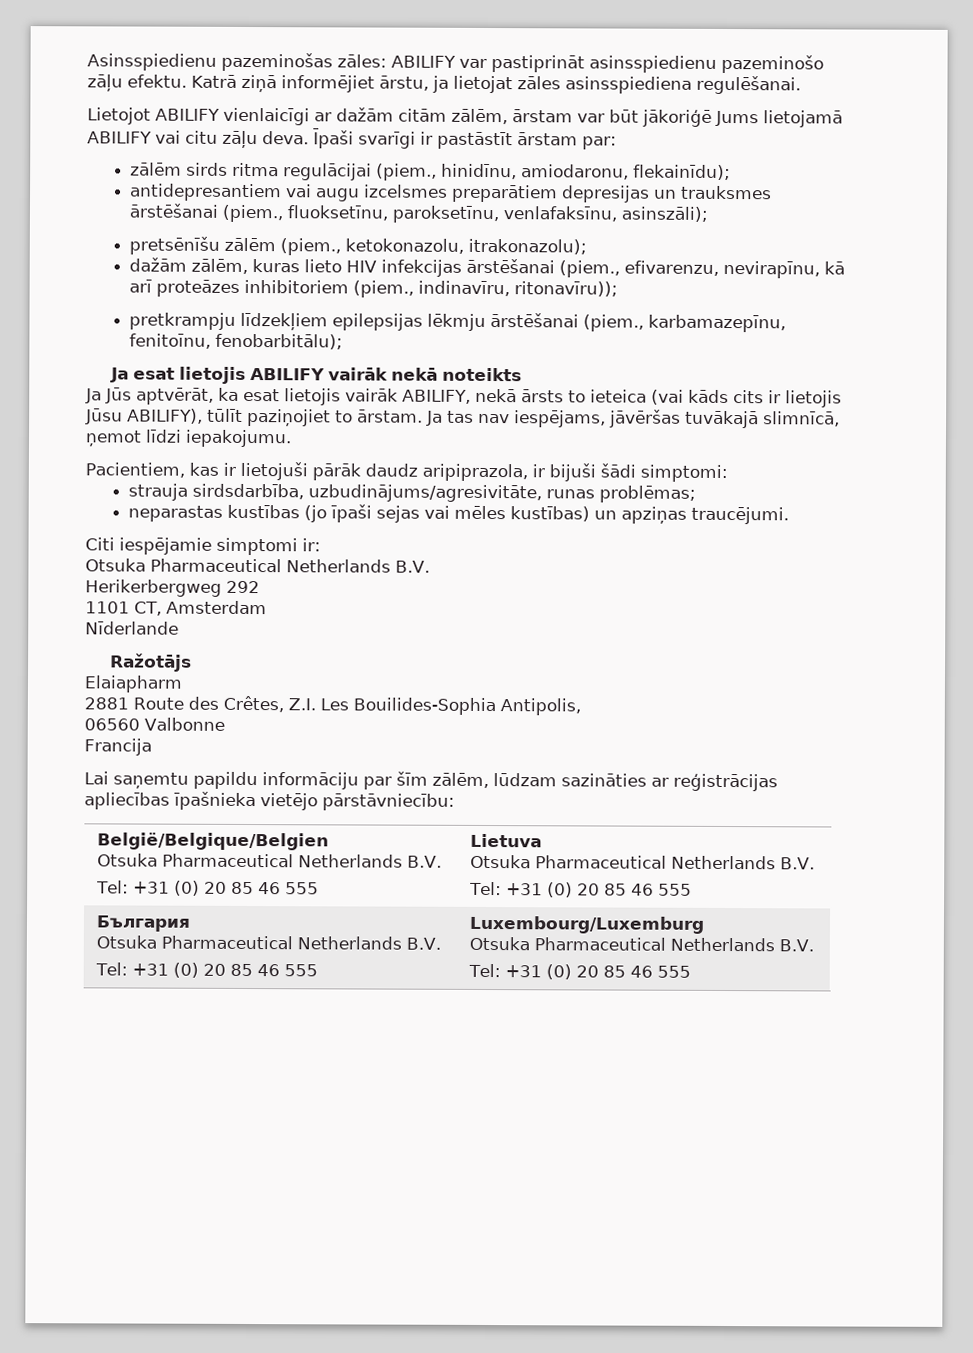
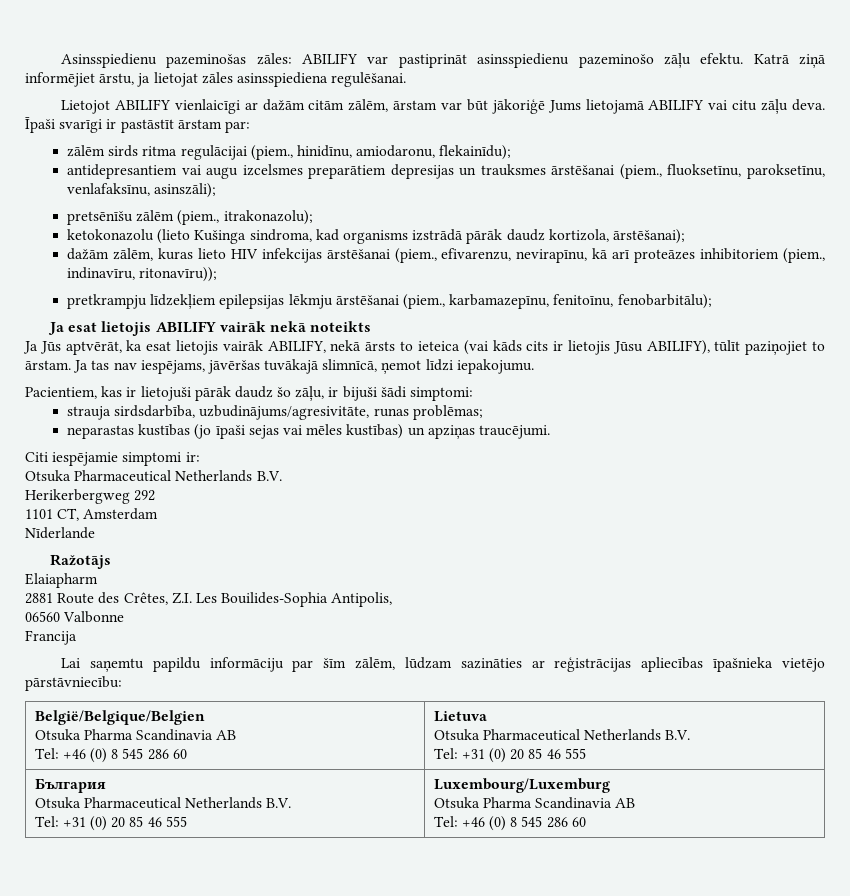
[344,238,464,254] ketokonazolu, -> (220, 217) none
(587, 246) none -> [67,229,685,244] // ketokonazolu (lieto Kušinga sindroma, kad organisms izstrādā pārāk daudz kortizola, ārstēšanai);
[422,463,528,482] aripiprazola, -> [277,386,325,401] šo zāļu,
[161,853,442,868] [95,880,319,896] Pharmaceutical Netherlands B.V. // Tel: +31 (0) 20 85 46 555 -> [83,729,237,741] [34,748,187,763] Pharma Scandinavia AB // Tel: +46 (0) 8 545 286 60
[533,937,814,952] [467,963,691,980] Pharmaceutical Netherlands B.V. // Tel: +31 (0) 20 85 46 555 -> [482,797,636,809] [433,816,586,831] Pharma Scandinavia AB // Tel: +46 (0) 8 545 286 60

